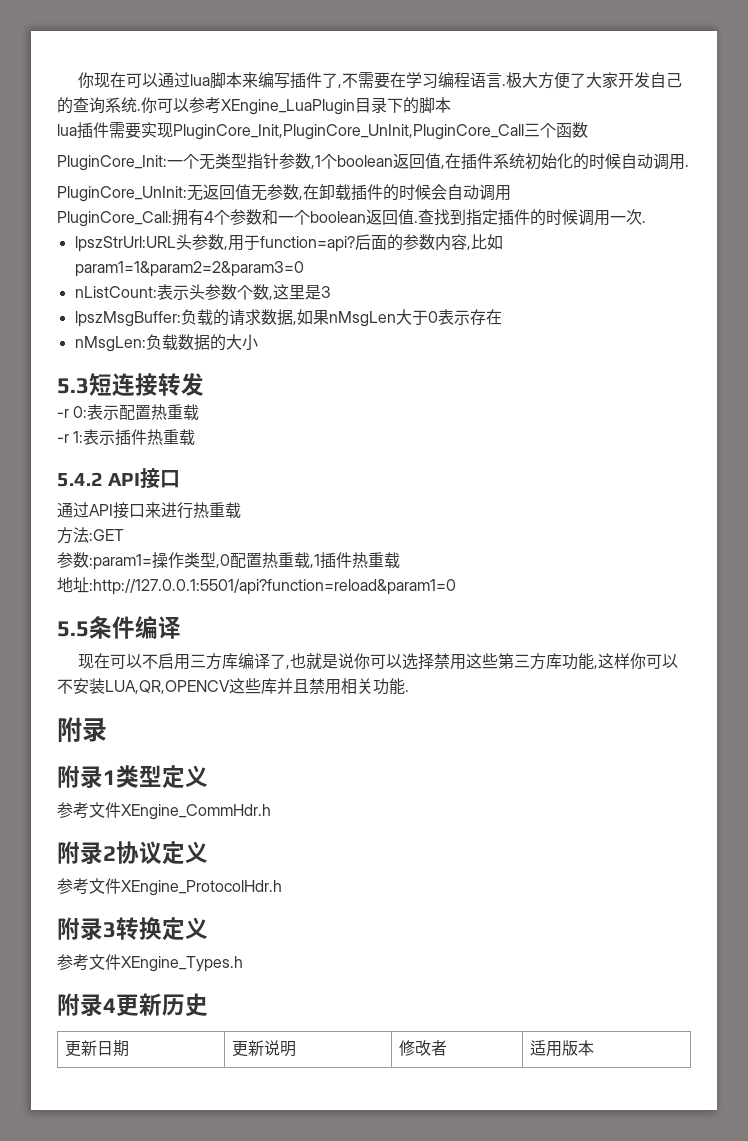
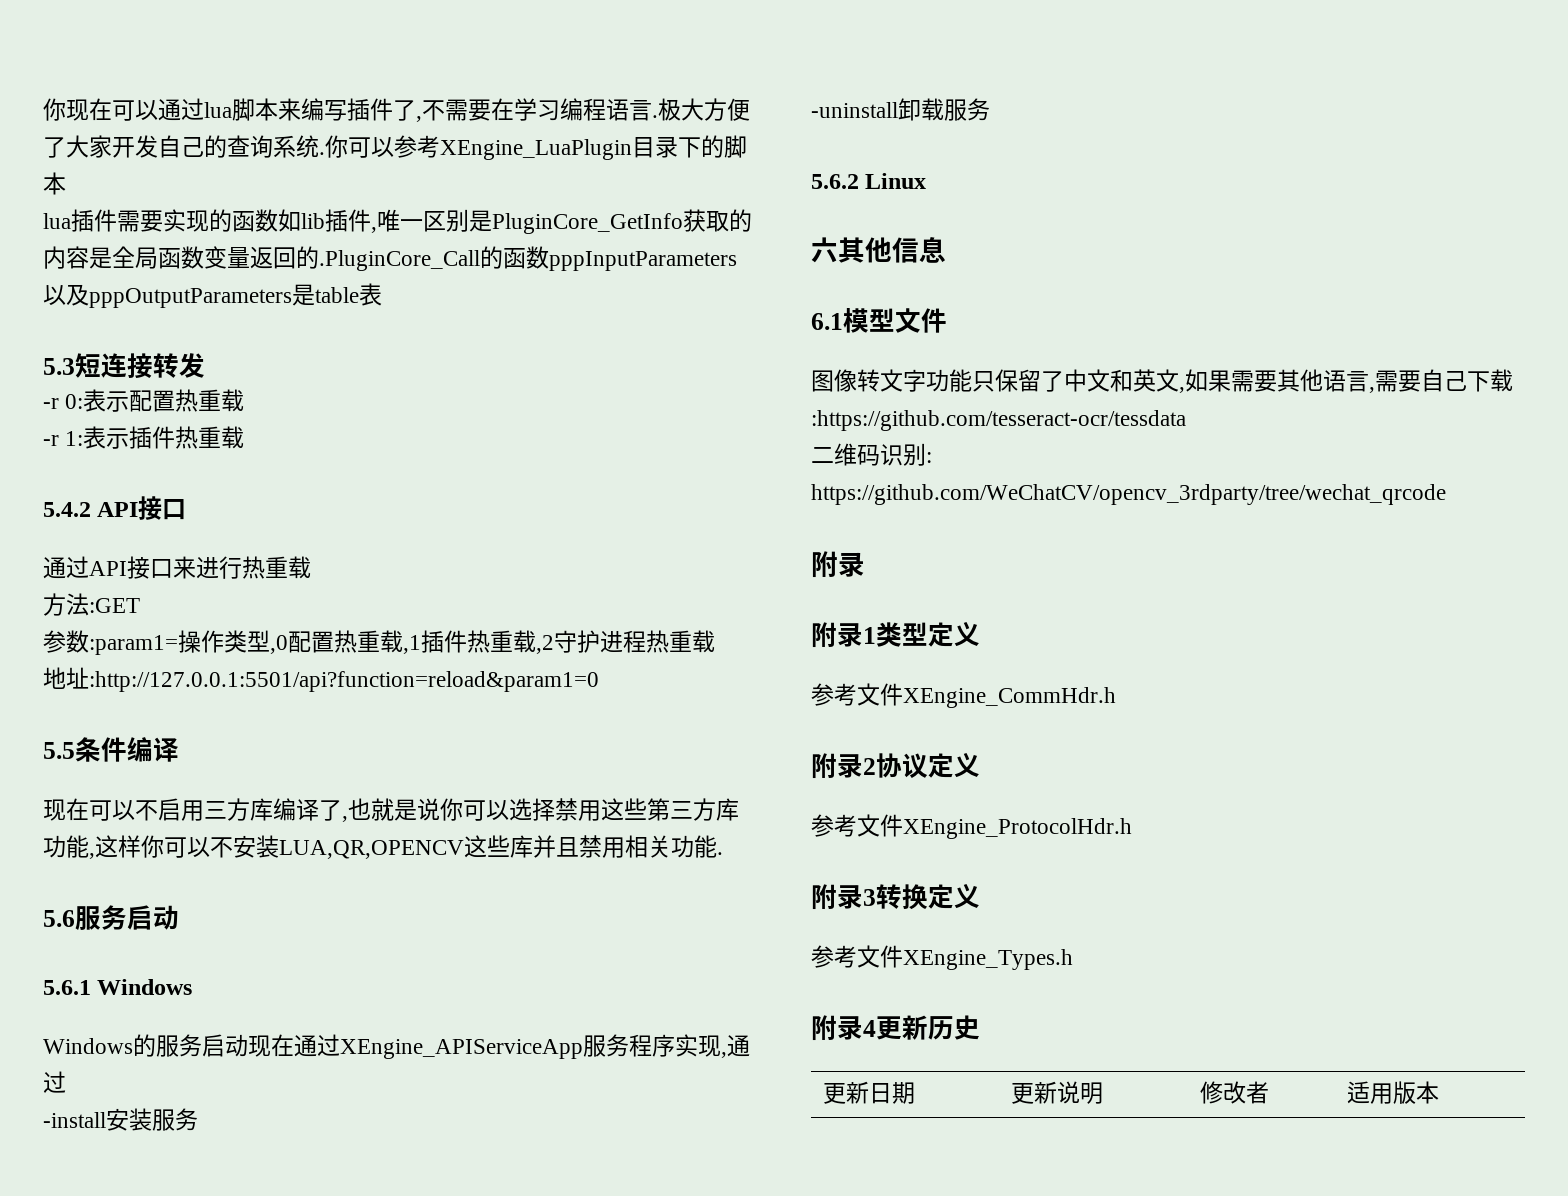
[173,122,588,140] [57,153,689,171] [57,184,511,202] [57,209,646,227] [74,234,503,252] [74,261,304,277] [74,284,331,300] [74,309,502,327] [74,334,258,352] PluginCore_Init,PluginCore_UnInit,PluginCore_Call三个函数 // PluginCore_Init:一个无类型指针参数,1个boolean返回值,在插件系统初始化的时候自动调用. // PluginCore_UnInit:无返回值无参数,在卸载插件的时候会自动调用 // PluginCore_Call:拥有4个参数和一个boolean返回值.查找到指定插件的时候调用一次. // lpszStrUrl:URL头参数,用于function=api?后面的参数内容,比如param1=1&param2=2&param3=0 // nListCount:表示头参数个数,这里是3 // lpszMsgBuffer:负载的请求数据,如果nMsgLen大于0表示存在 // nMsgLen:负载数据的大小 -> [209,209,752,234] [43,246,737,271] [43,283,382,308] 的函数如lib插件,唯一区别是PluginCore_GetInfo获取的内容是全局函数变量返回的.PluginCore_Call的函数pppInputParameters以及pppOutputParameters是table表
(400, 560) none -> [536,630,715,654] ,2守护进程热重载
(409, 691) none -> [43,905,179,930] [43,979,193,995] [43,1034,750,1059] [43,1071,66,1093] [43,1108,198,1131] [811,98,990,121] [811,173,927,189] [811,237,946,263] [811,308,947,333] [811,369,1513,393] [811,410,1186,431] [811,443,932,466] [811,484,1446,505] // 5.6服务启动 // 5.6.1 Windows // Windows的服务启动现在通过XEngine_APIServiceApp服务程序实现,通过 // -install安装服务 // -uninstall卸载服务 // 5.6.2 Linux // 六其他信息 // 6.1模型文件 // 图像转文字功能只保留了中文和英文,如果需要其他语言,需要自己下载:https://github.com/tesseract-ocr/tessdata // 二维码识别: https://github.com/WeChatCV/opencv_3rdparty/tree/wechat_qrcode

